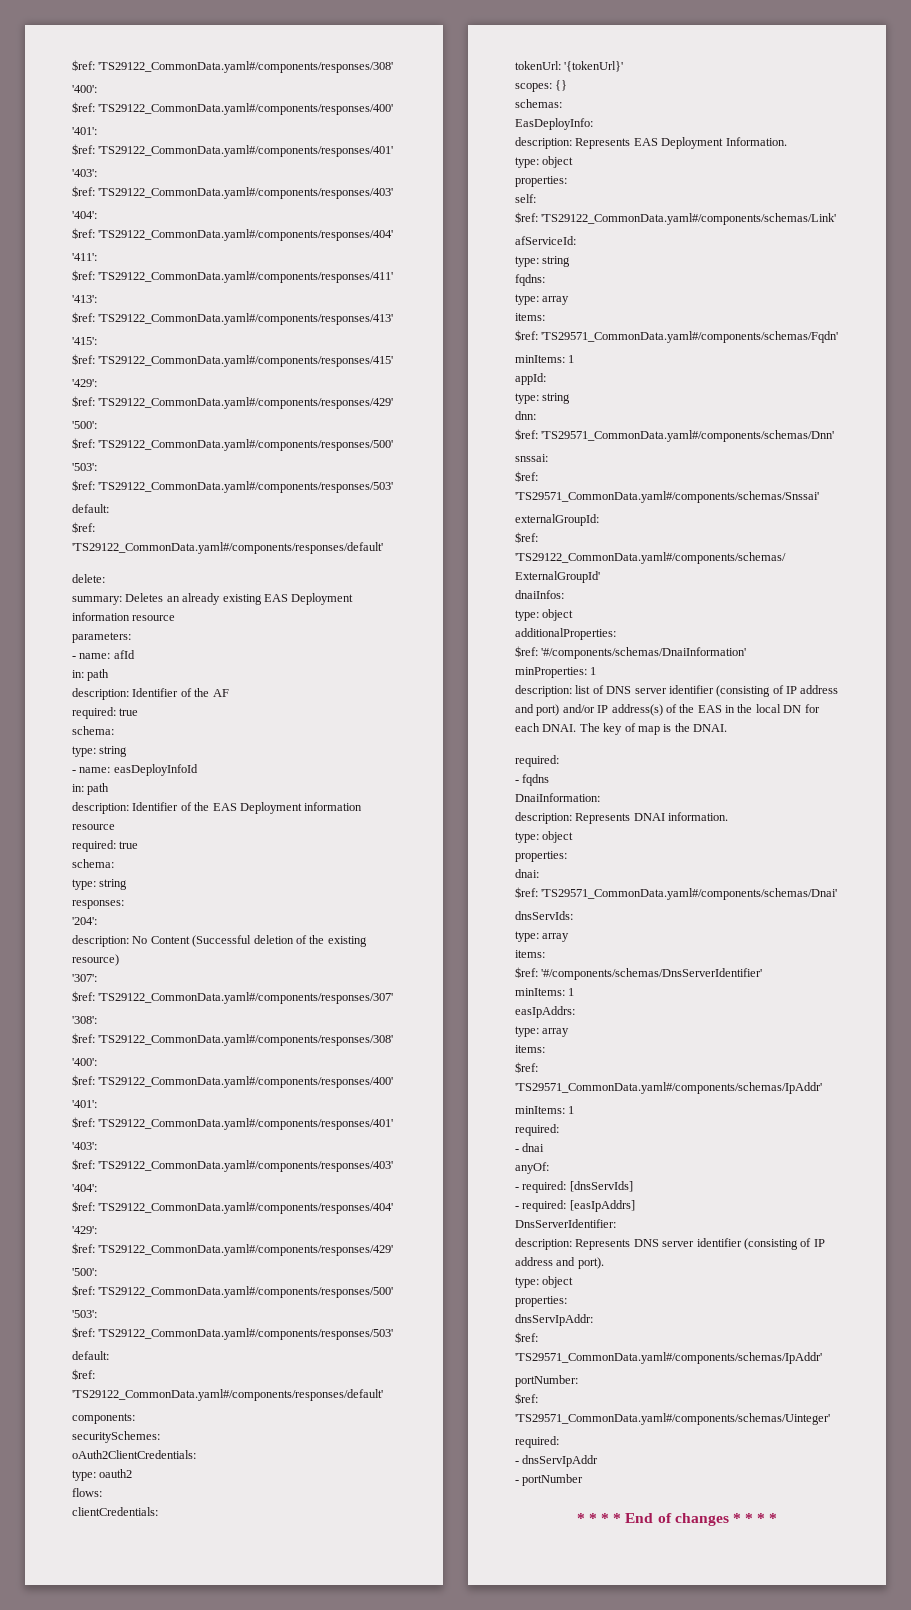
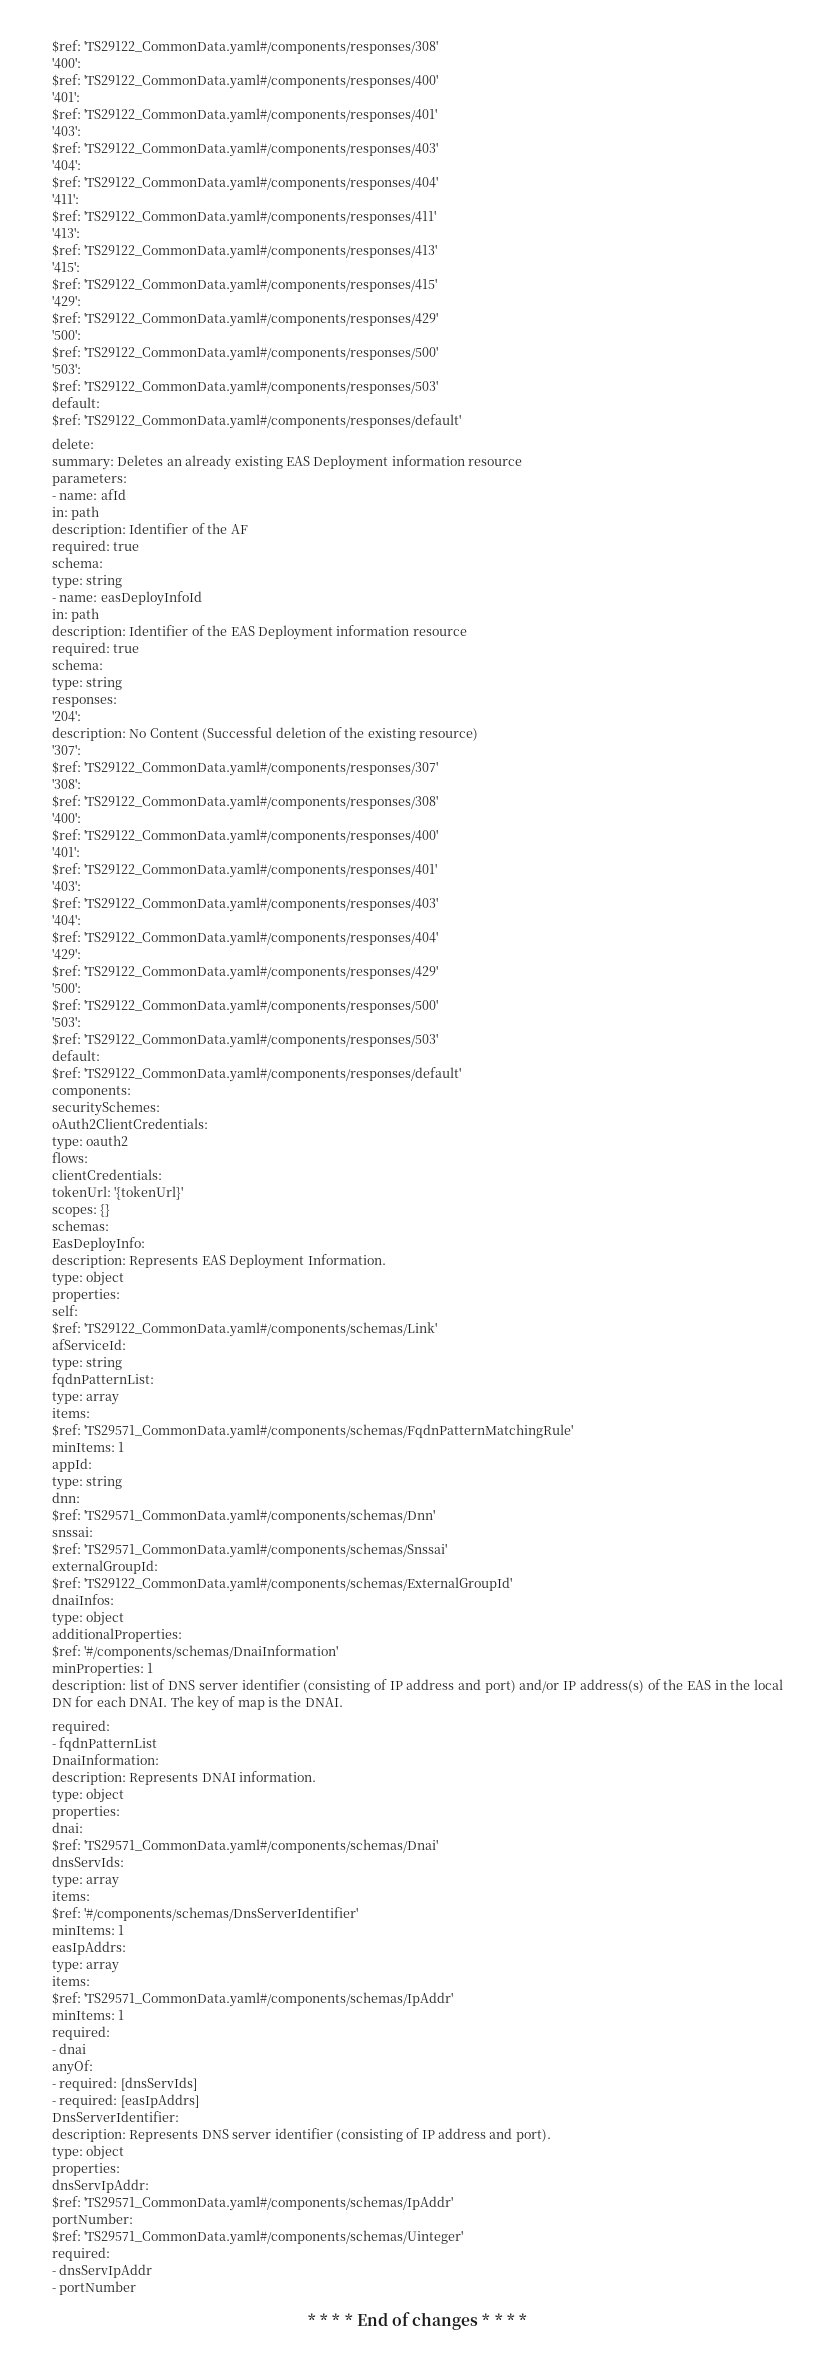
[515,274,545,286] [515,294,570,305] [515,313,545,321] [515,330,839,343] fqdns: // type: array // items: // $ref: 'TS29571_CommonData.yaml#/components/schemas/Fqdn' -> [52,1373,154,1387] [52,1392,120,1405] [52,1408,90,1418] [52,1424,574,1439] fqdnPatternList: // type: array // items: // $ref: 'TS29571_CommonData.yaml#/components/schemas/FqdnPatternMatchingRule'
[522,774,550,786] fqdns -> [59,1737,158,1751] fqdnPatternList

